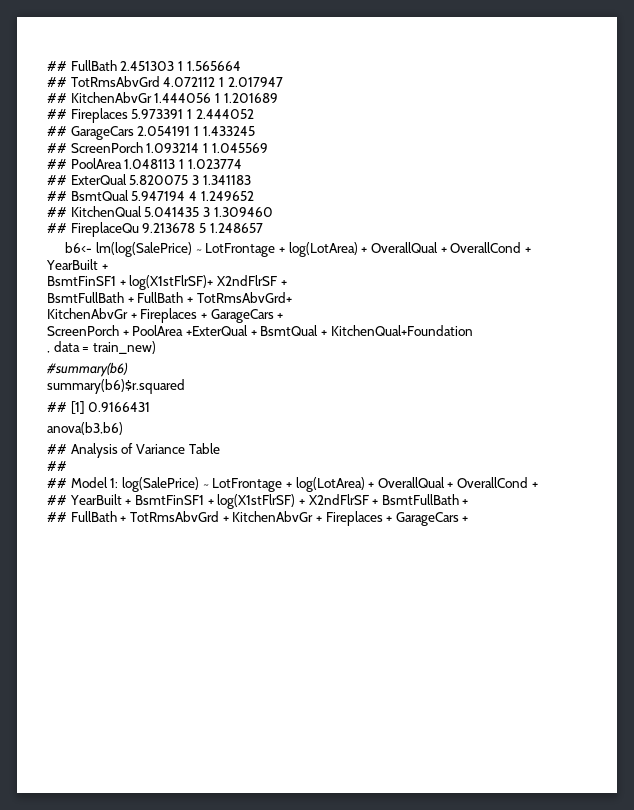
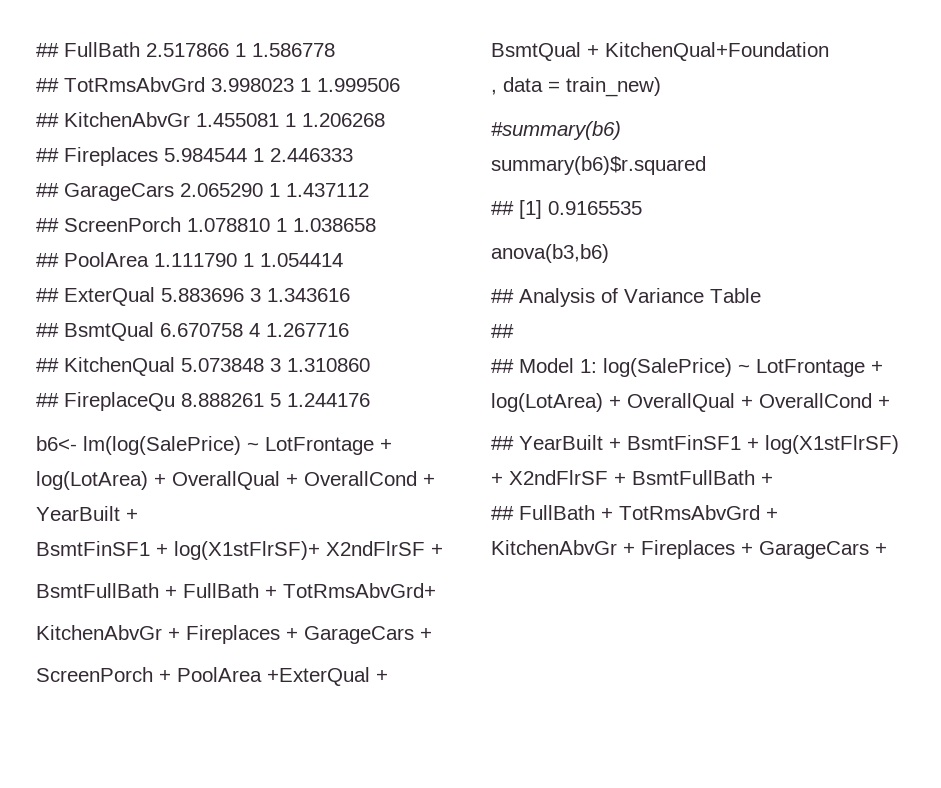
[47,60,241,71] ## FullBath 2.451303 1 1.565664 -> [36,42,335,57] ## FullBath 2.517866 1 1.586778
[163,77,283,87] 4.072112 1 2.017947 -> [211,78,400,92] 3.998023 1 1.999506
[154,93,278,103] 1.444056 1 1.201689 -> [196,113,385,127] 1.455081 1 1.206268
[131,109,254,119] 5.973391 1 2.444052 -> [164,148,353,162] 5.984544 1 2.446333
[137,126,255,136] 2.054191 1 1.433245 -> [180,183,369,197] 2.065290 1 1.437112
[146,143,268,153] 1.093214 1 1.045569 -> [187,218,376,232] 1.078810 1 1.038658
[124,159,242,169] 1.048113 1 1.023774 -> [154,253,343,267] 1.111790 1 1.054414
[129,175,251,185] 5.820075 3 1.341183 -> [161,288,350,302] 5.883696 3 1.343616
[131,191,254,201] 5.947194 4 1.249652 -> [160,323,349,337] 6.670758 4 1.267716
[144,207,273,217] 5.041435 3 1.309460 -> [181,358,370,372] 5.073848 3 1.310860
[142,223,263,233] 9.213678 5 1.248657 -> [181,393,370,407] 8.888261 5 1.244176
[88,402,151,412] 0.9166431 -> [548,201,642,215] 0.9165535

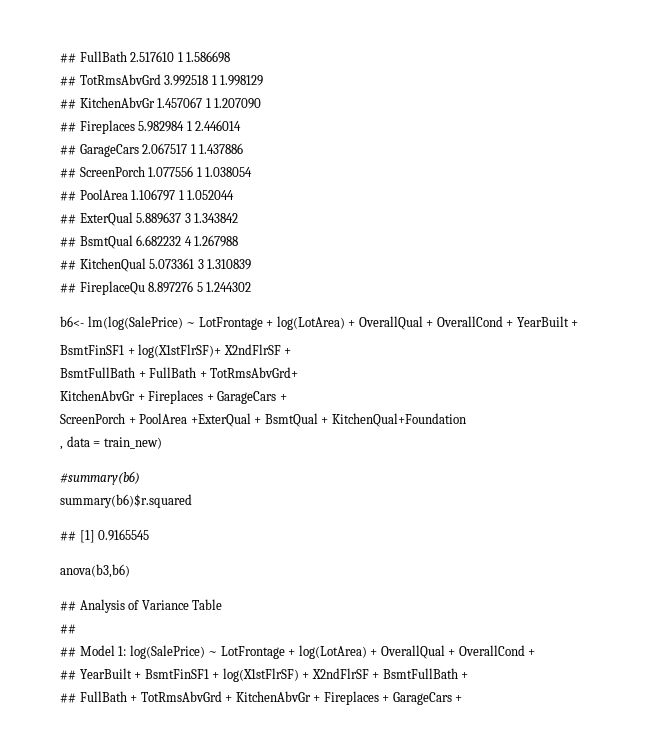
[36,42,335,57] ## FullBath 2.517866 1 1.586778 -> [60,51,231,63] ## FullBath 2.517610 1 1.586698
[211,78,400,92] 3.998023 1 1.999506 -> [164,75,264,86] 3.992518 1 1.998129
[196,113,385,127] 1.455081 1 1.206268 -> [157,97,262,109] 1.457067 1 1.207090
[164,148,353,162] 5.984544 1 2.446333 -> [138,120,242,132] 5.982984 1 2.446014
[180,183,369,197] 2.065290 1 1.437112 -> [142,143,244,154] 2.067517 1 1.437886
[187,218,376,232] 1.078810 1 1.038658 -> [148,166,253,177] 1.077556 1 1.038054
[154,253,343,267] 1.111790 1 1.054414 -> [131,189,235,201] 1.106797 1 1.052044
[161,288,350,302] 5.883696 3 1.343616 -> [136,212,239,224] 5.889637 3 1.343842
[160,323,349,337] 6.670758 4 1.267716 -> [136,235,239,247] 6.682232 4 1.267988
[181,358,370,372] 5.073848 3 1.310860 -> [149,258,252,270] 5.073361 3 1.310839
[181,393,370,407] 8.888261 5 1.244176 -> [148,281,252,293] 8.897276 5 1.244302
[548,201,642,215] 0.9165535 -> [98,529,150,541] 0.9165545

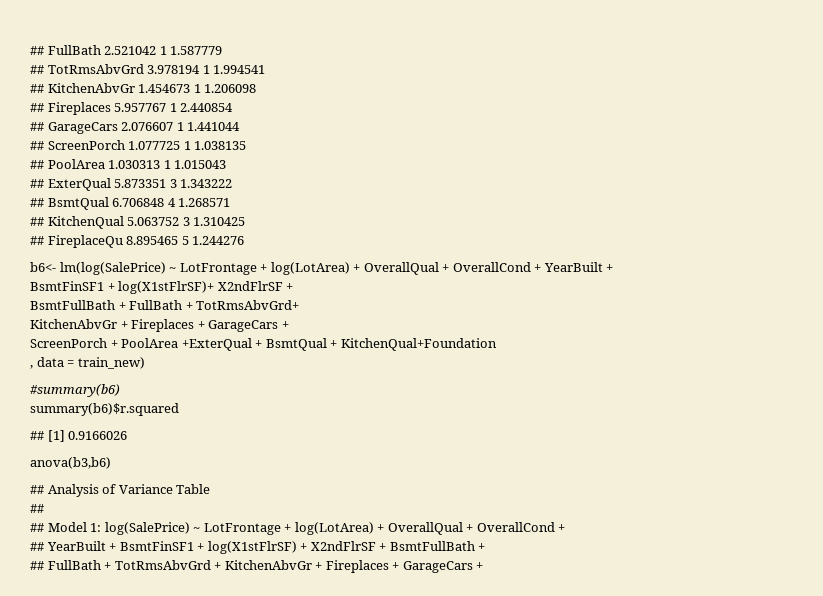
[60,51,231,63] ## FullBath 2.517610 1 1.586698 -> [30,45,223,55] ## FullBath 2.521042 1 1.587779
[164,75,264,86] 3.992518 1 1.998129 -> [147,65,266,74] 3.978194 1 1.994541
[157,97,262,109] 1.457067 1 1.207090 -> [138,84,257,93] 1.454673 1 1.206098
[138,120,242,132] 5.982984 1 2.446014 -> [114,103,234,112] 5.957767 1 2.440854
[142,143,244,154] 2.067517 1 1.437886 -> [121,122,241,131] 2.076607 1 1.441044
[148,166,253,177] 1.077556 1 1.038054 -> [128,141,247,150] 1.077725 1 1.038135
[131,189,235,201] 1.106797 1 1.052044 -> [108,160,227,169] 1.030313 1 1.015043
[136,212,239,224] 5.889637 3 1.343842 -> [114,179,233,188] 5.873351 3 1.343222
[136,235,239,247] 6.682232 4 1.267988 -> [112,198,231,207] 6.706848 4 1.268571
[149,258,252,270] 5.073361 3 1.310839 -> [127,217,246,226] 5.063752 3 1.310425
[148,281,252,293] 8.897276 5 1.244302 -> [126,236,245,245] 8.895465 5 1.244276
[98,529,150,541] 0.9165545 -> [68,431,128,440] 0.9166026

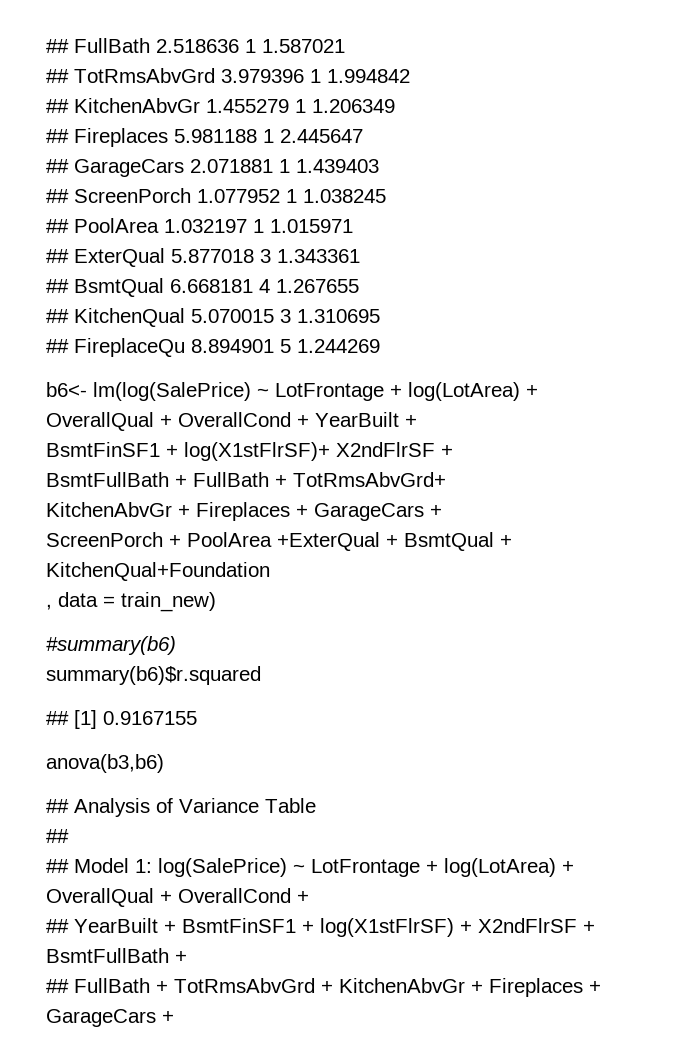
[30,45,223,55] ## FullBath 2.521042 1 1.587779 -> [46,38,345,53] ## FullBath 2.518636 1 1.587021
[147,65,266,74] 3.978194 1 1.994541 -> [221,69,410,83] 3.979396 1 1.994842
[138,84,257,93] 1.454673 1 1.206098 -> [206,99,395,113] 1.455279 1 1.206349
[114,103,234,112] 5.957767 1 2.440854 -> [174,129,363,143] 5.981188 1 2.445647
[121,122,241,131] 2.076607 1 1.441044 -> [190,159,379,173] 2.071881 1 1.439403
[128,141,247,150] 1.077725 1 1.038135 -> [197,189,386,203] 1.077952 1 1.038245
[108,160,227,169] 1.030313 1 1.015043 -> [164,219,353,233] 1.032197 1 1.015971
[114,179,233,188] 5.873351 3 1.343222 -> [171,249,360,263] 5.877018 3 1.343361
[112,198,231,207] 6.706848 4 1.268571 -> [170,279,359,293] 6.668181 4 1.267655
[127,217,246,226] 5.063752 3 1.310425 -> [191,309,380,323] 5.070015 3 1.310695
[126,236,245,245] 8.895465 5 1.244276 -> [191,339,380,353] 8.894901 5 1.244269
[68,431,128,440] 0.9166026 -> [103,711,197,725] 0.9167155

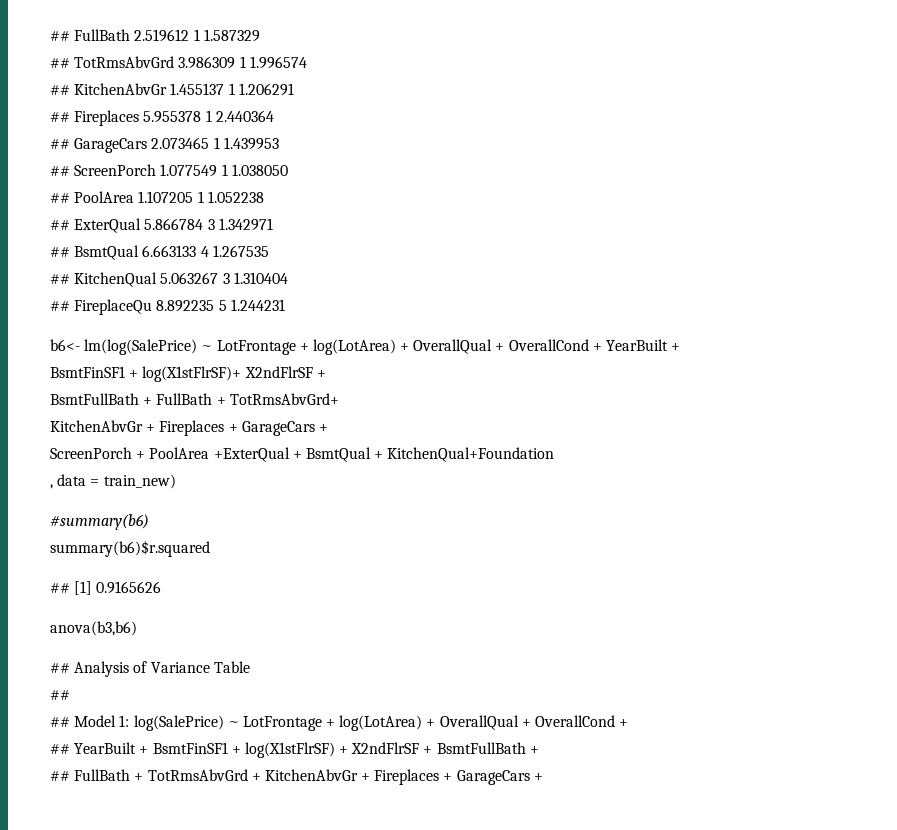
[46,38,345,53] ## FullBath 2.518636 1 1.587021 -> [50,29,260,42] ## FullBath 2.519612 1 1.587329
[221,69,410,83] 3.979396 1 1.994842 -> [178,56,307,69] 3.986309 1 1.996574
[206,99,395,113] 1.455279 1 1.206349 -> [170,83,294,96] 1.455137 1 1.206291
[174,129,363,143] 5.981188 1 2.445647 -> [143,110,274,123] 5.955378 1 2.440364
[190,159,379,173] 2.071881 1 1.439403 -> [151,137,279,150] 2.073465 1 1.439953
[197,189,386,203] 1.077952 1 1.038245 -> [160,164,288,177] 1.077549 1 1.038050
[164,219,353,233] 1.032197 1 1.015971 -> [138,191,264,203] 1.107205 1 1.052238
[171,249,360,263] 5.877018 3 1.343361 -> [144,218,273,231] 5.866784 3 1.342971
[170,279,359,293] 6.668181 4 1.267655 -> [142,245,269,257] 6.663133 4 1.267535
[191,309,380,323] 5.070015 3 1.310695 -> [160,272,288,284] 5.063267 3 1.310404
[191,339,380,353] 8.894901 5 1.244269 -> [156,299,285,312] 8.892235 5 1.244231
[103,711,197,725] 0.9167155 -> [96,581,162,594] 0.9165626

